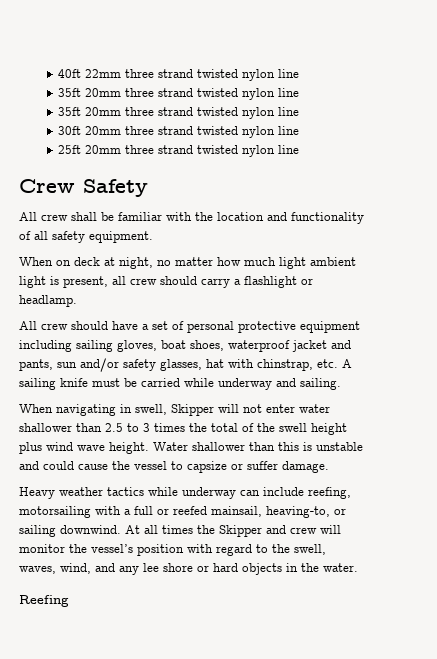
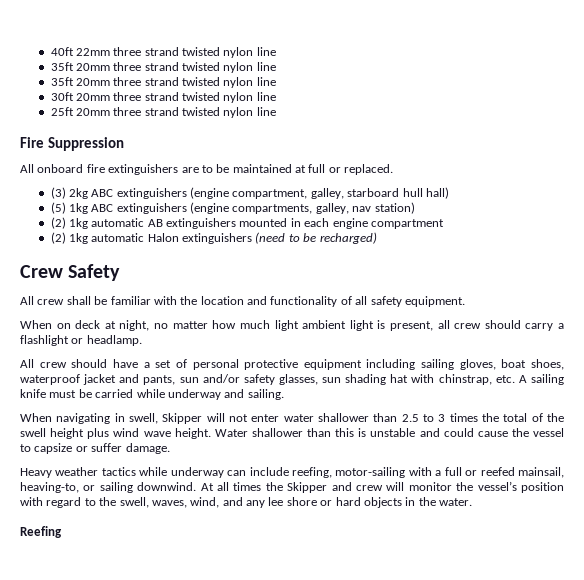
(300, 149) none -> [20,137,124,151] [20,164,394,175] [50,187,449,199] [50,202,415,214] [50,217,444,229] [50,232,377,244] // Fire Suppression // All onboard fire extinguishers are to be maintained at full or replaced. // (3) 2kg ABC extinguishers (engine compartment, galley, starboard hull hall) // (5) 1kg ABC extinguishers (engine compartments, galley, nav station) // (2) 1kg automatic AB extinguishers mounted in each engine compartment // (2) 1kg automatic Halon extinguishers (need to be recharged)
(202, 365) none -> [322,374,387,385] sun shading
[19,506,91,518] motorsailing -> [335,467,406,478] motor-sailing

